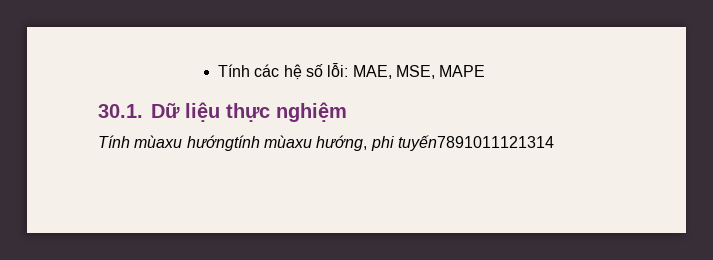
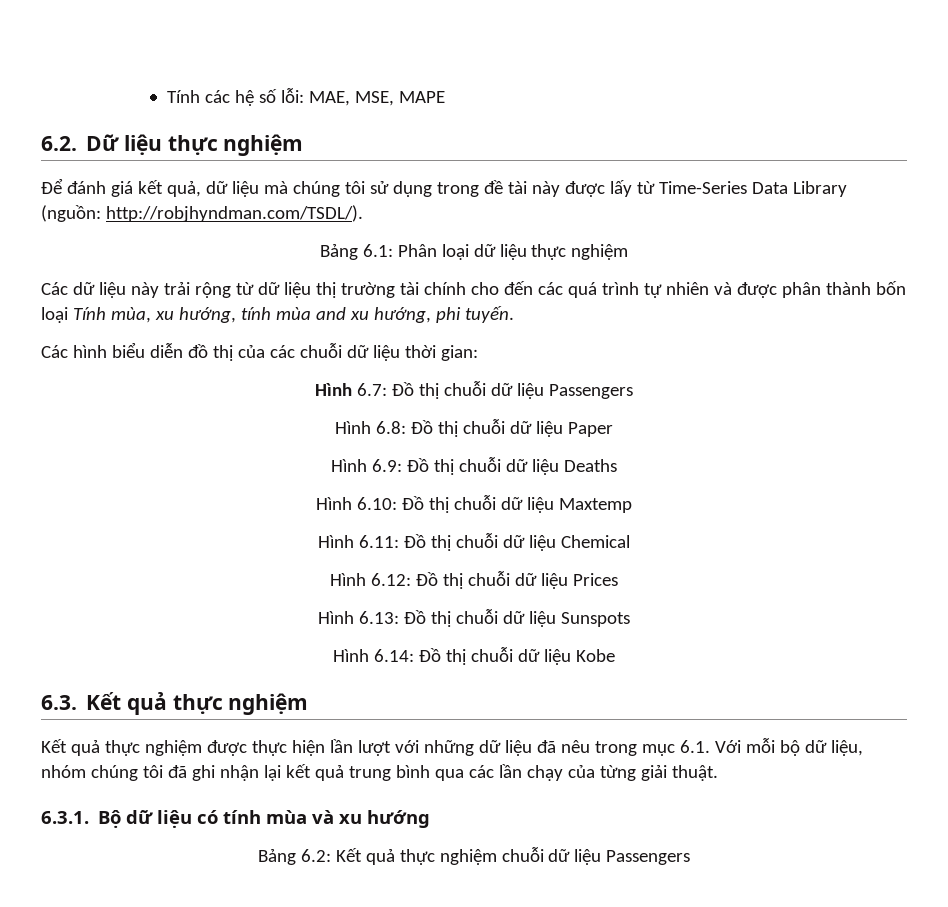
[98,104,143,118] 30.1. -> [41,136,77,151] 6.2.
[98,135,554,151] Tính mùaxu hướngtính mùaxu hướng, phi tuyến7891011121314 -> [41,178,847,197] [41,205,363,222] [319,244,629,260] [41,281,906,298] [41,306,514,323] [41,342,478,361] [315,381,633,399] [335,419,613,437] [331,457,617,475] [316,495,632,513] [318,533,630,551] [330,571,618,589] [318,609,630,627] [333,647,615,665] [41,692,309,715] [41,738,863,756] [41,764,718,781] [41,810,431,828] [257,847,691,865] Để đánh giá kết quả, dữ liệu mà chúng tôi sử dụng trong đề tài này được lấy từ Time-Series Data Library (nguồn: http://robjhyndman.com/TSDL/). // Bảng 6.1: Phân loại dữ liệu thực nghiệm // Các dữ liệu này trải rộng từ dữ liệu thị trường tài chính cho đến các quá trình tự nhiên và được phân thành bốn loại Tính mùa, xu hướng, tính mùa and xu hướng, phi tuyến. // Các hình biểu diễn đồ thị của các chuỗi dữ liệu thời gian: // Hình 6.7: Đồ thị chuỗi dữ liệu Passengers // Hình 6.8: Đồ thị chuỗi dữ liệu Paper // Hình 6.9: Đồ thị chuỗi dữ liệu Deaths // Hình 6.10: Đồ thị chuỗi dữ liệu Maxtemp // Hình 6.11: Đồ thị chuỗi dữ liệu Chemical // Hình 6.12: Đồ thị chuỗi dữ liệu Prices // Hình 6.13: Đồ thị chuỗi dữ liệu Sunspots // Hình 6.14: Đồ thị chuỗi dữ liệu Kobe // 6.3. Kết quả thực nghiệm // Kết quả thực nghiệm được thực hiện lần lượt với những dữ liệu đã nêu trong mục 6.1. Với mỗi bộ dữ liệu, nhóm chúng tôi đã ghi nhận lại kết quả trung bình qua các lần chạy của từng giải thuật. // 6.3.1. Bộ dữ liệu có tính mùa và xu hướng // Bảng 6.2: Kết quả thực nghiệm chuỗi dữ liệu Passengers

